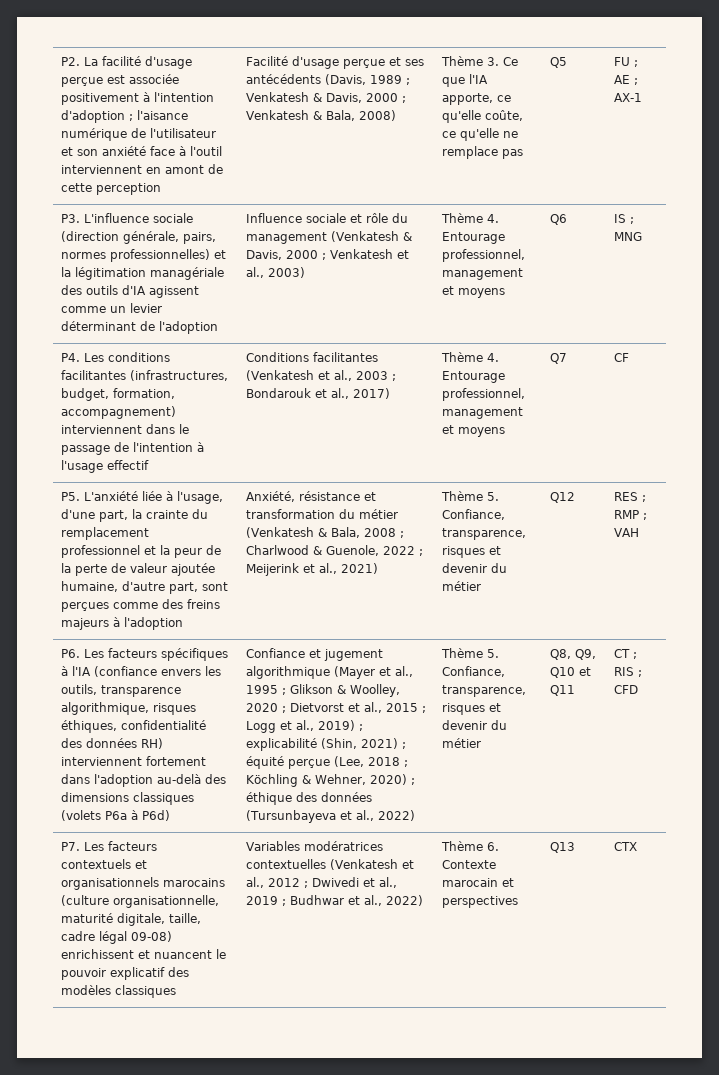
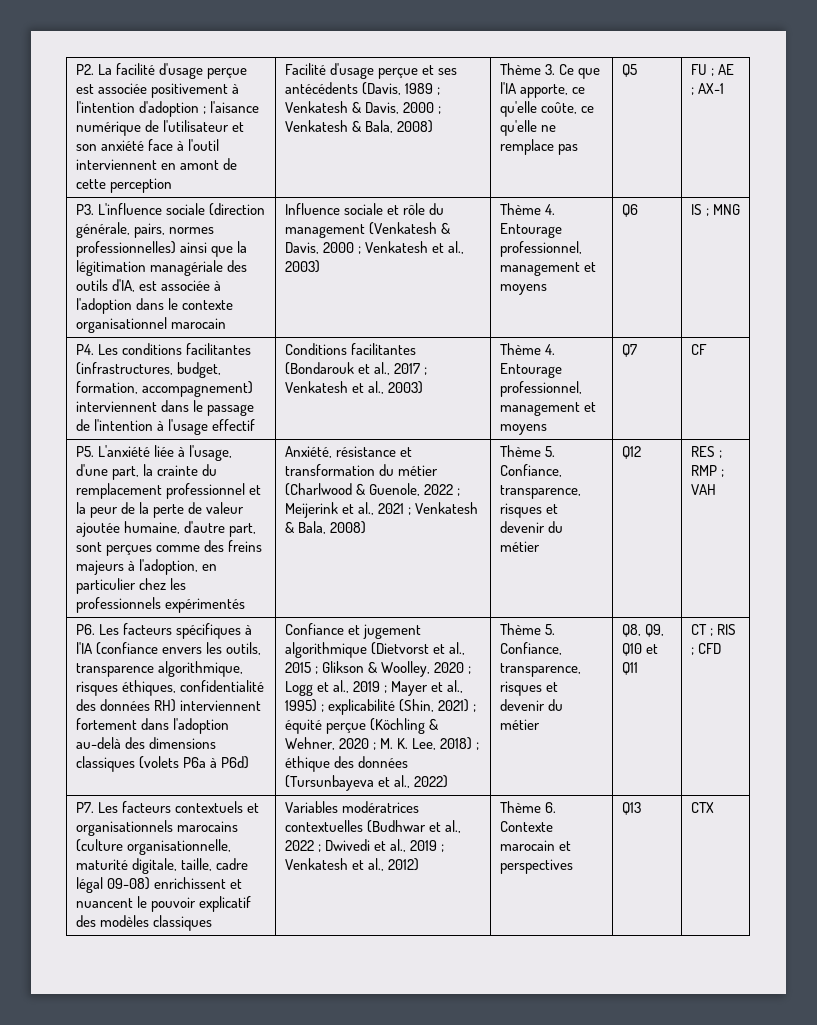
[214,250,227,259] et -> [179,242,233,257] ainsi que
[122,285,200,298] [61,303,163,313] [61,321,219,334] d'IA agissent comme un levier déterminant de l'adoption -> [111,279,221,292] [75,298,233,314] [75,317,226,333] d'IA, est associée à l'adoption dans le contexte organisationnel marocain
[246,370,397,381] [246,388,391,399] (Venkatesh et al., 2003 ; Bondarouk et al., 2017) -> [284,362,427,375] [284,381,423,394] (Bondarouk et al., 2017 ; Venkatesh et al., 2003)
[124,617,184,630] l'adoption -> [138,559,217,575] [75,578,186,594] [75,597,245,613] l'adoption, en particulier chez les professionnels expérimentés
[246,527,405,538] [246,545,310,555] (Venkatesh & Bala, 2008 ; Charlwood -> [284,483,352,496] (Charlwood
[341,563,379,574] 2021) -> [377,502,478,515] [284,521,366,534] 2021 ; Venkatesh & Bala, 2008)
[334,666,414,679] [246,685,279,694] (Mayer et al., 1995 -> [370,642,465,655] [284,662,311,673] (Dietvorst et al., 2015
[290,702,427,713] [246,720,356,733] Dietvorst et al., 2015 ; Logg et al., 2019) -> [284,680,463,696] [284,699,317,712] Logg et al., 2019 ; Mayer et al., 1995)
[334,756,409,767] [246,774,408,787] (Lee, 2018 ; Köchling & Wehner, 2020) -> [369,718,439,734] [284,737,472,750] (Köchling & Wehner, 2020 ; M. K. Lee, 2018)
[330,859,415,870] [246,877,301,888] (Venkatesh et al., 2012 -> [366,820,461,833] [284,840,314,851] (Budhwar et al., 2022
[290,895,424,906] Budhwar et al., 2022) -> [284,858,419,871] Venkatesh et al., 2012)

